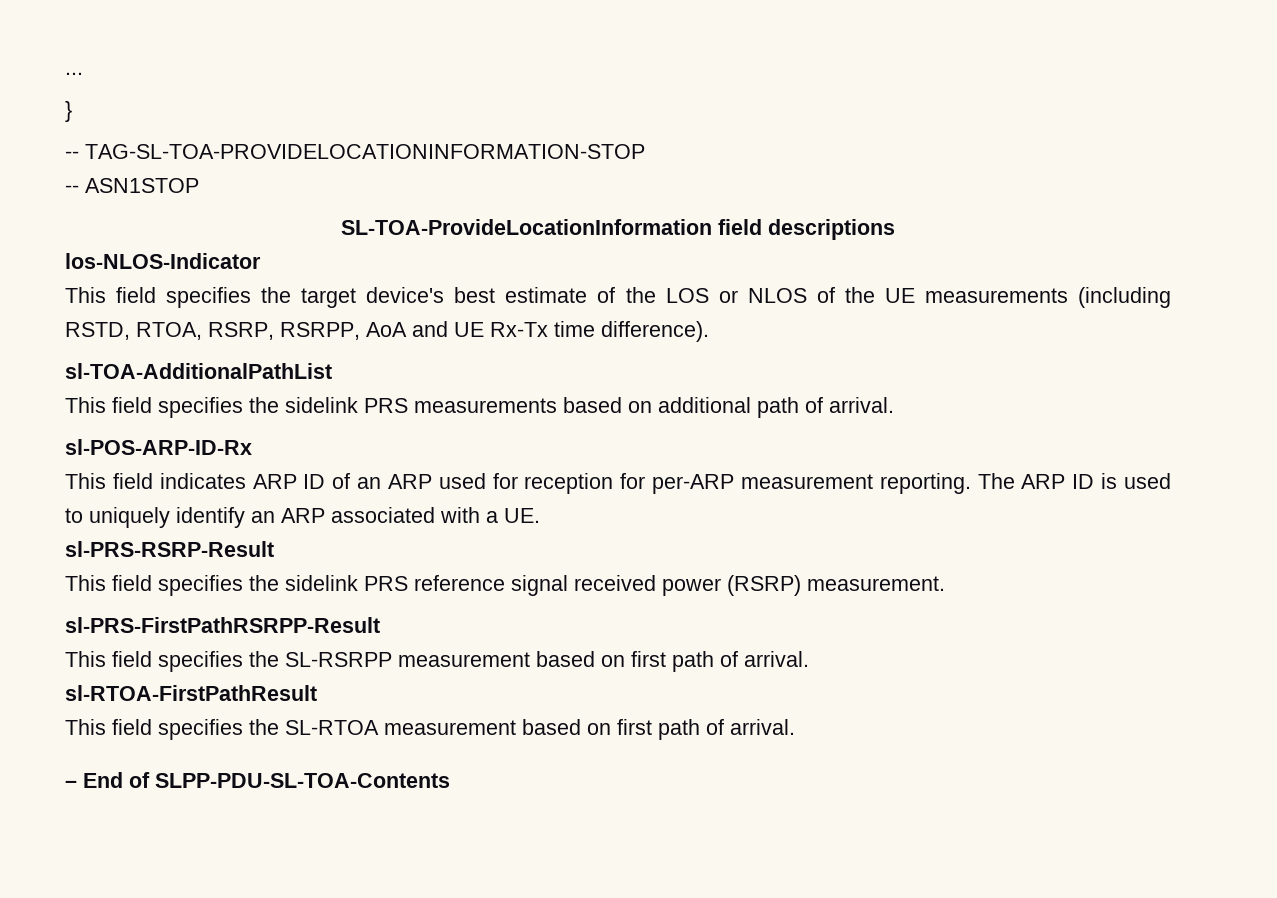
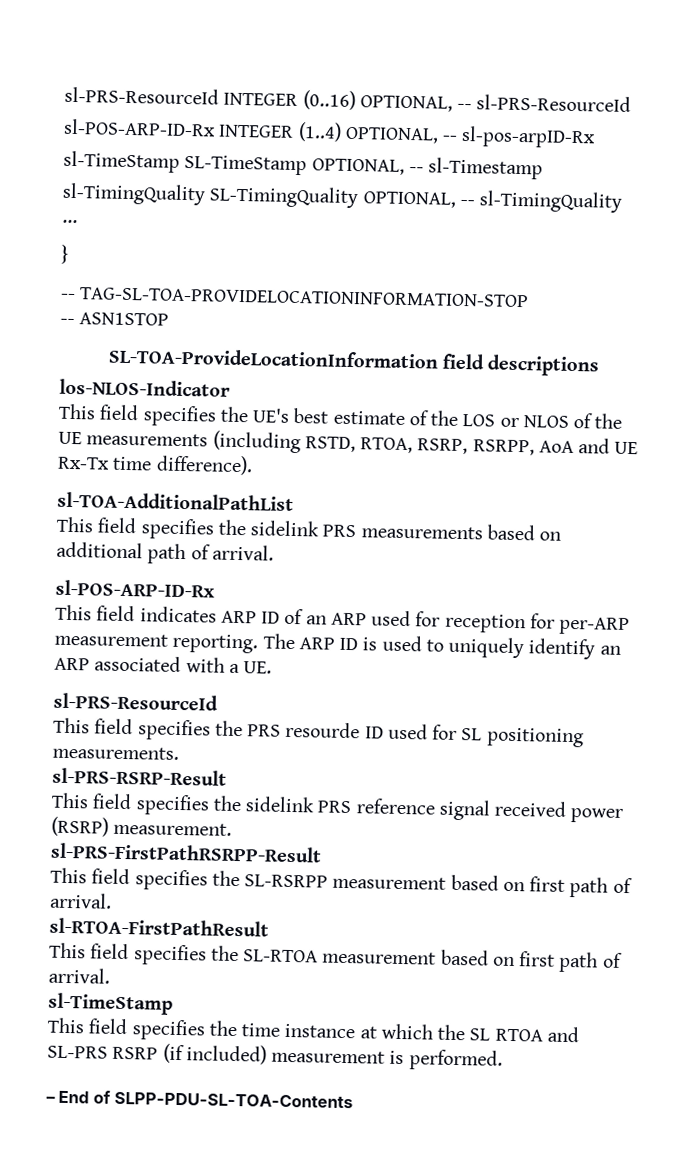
(65, 73) none -> [64,86,632,113] [63,118,597,149] [63,150,544,180] [62,182,623,213] sl-PRS-ResourceId INTEGER (0..16) OPTIONAL, -- sl-PRS-ResourceId // sl-POS-ARP-ID-Rx INTEGER (1..4) OPTIONAL, -- sl-pos-arpID-Rx // sl-TimeStamp SL-TimeStamp OPTIONAL, -- sl-Timestamp // sl-TimingQuality SL-TimingQuality OPTIONAL, -- sl-TimingQuality //
[301,287,445,308] target device's -> [252,408,291,423] UE's
(540, 515) none -> [53,692,218,711] [53,717,584,748] [52,745,179,760] // sl-PRS-ResourceId // This field specifies the PRS resourde ID used for SL positioning measurements.
(795, 727) none -> [48,992,173,1015] [47,1017,579,1043] [47,1043,503,1071] // sl-TimeStamp // This field specifies the time instance at which the SL RTOA and SL-PRS RSRP (if included) measurement is performed.

